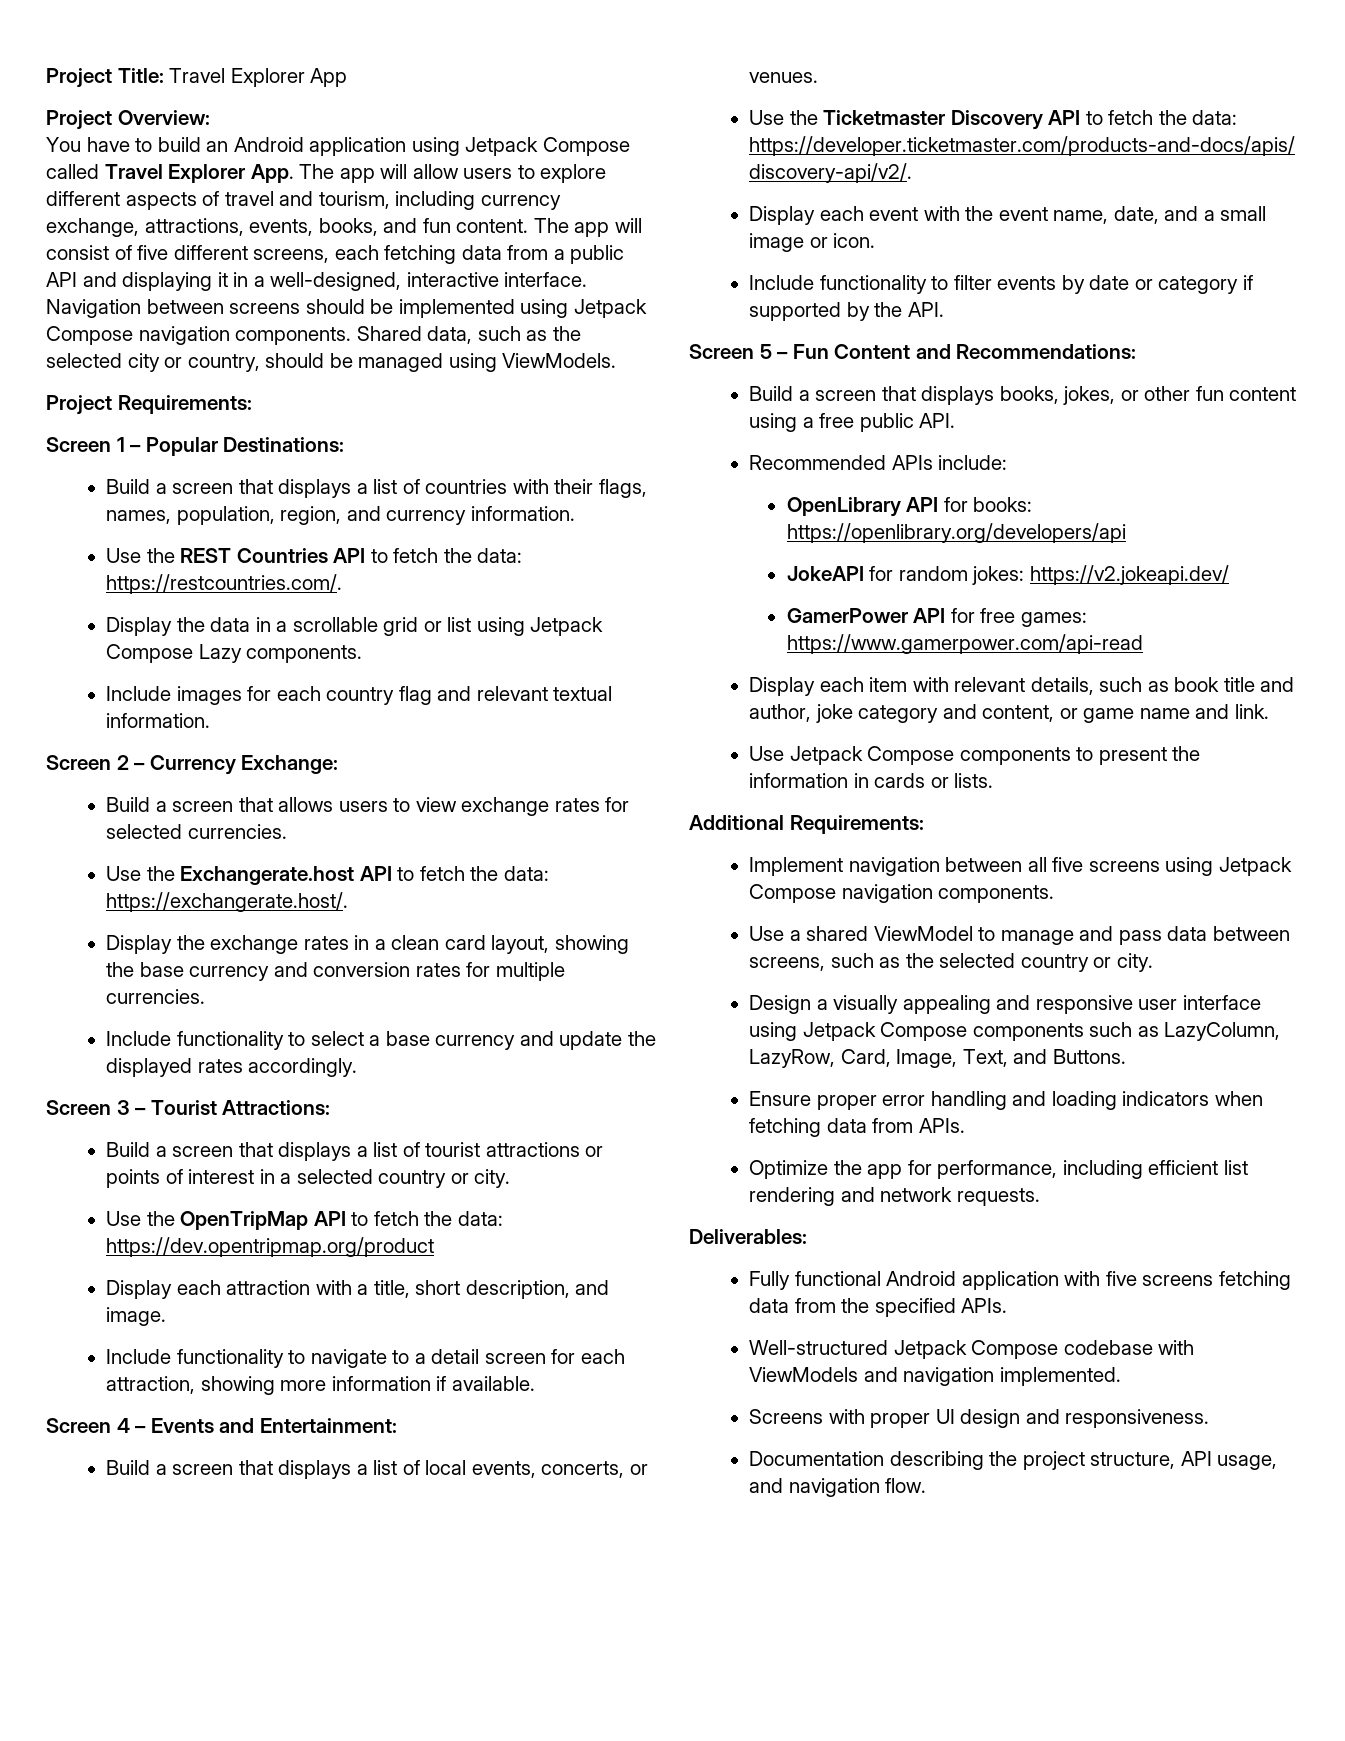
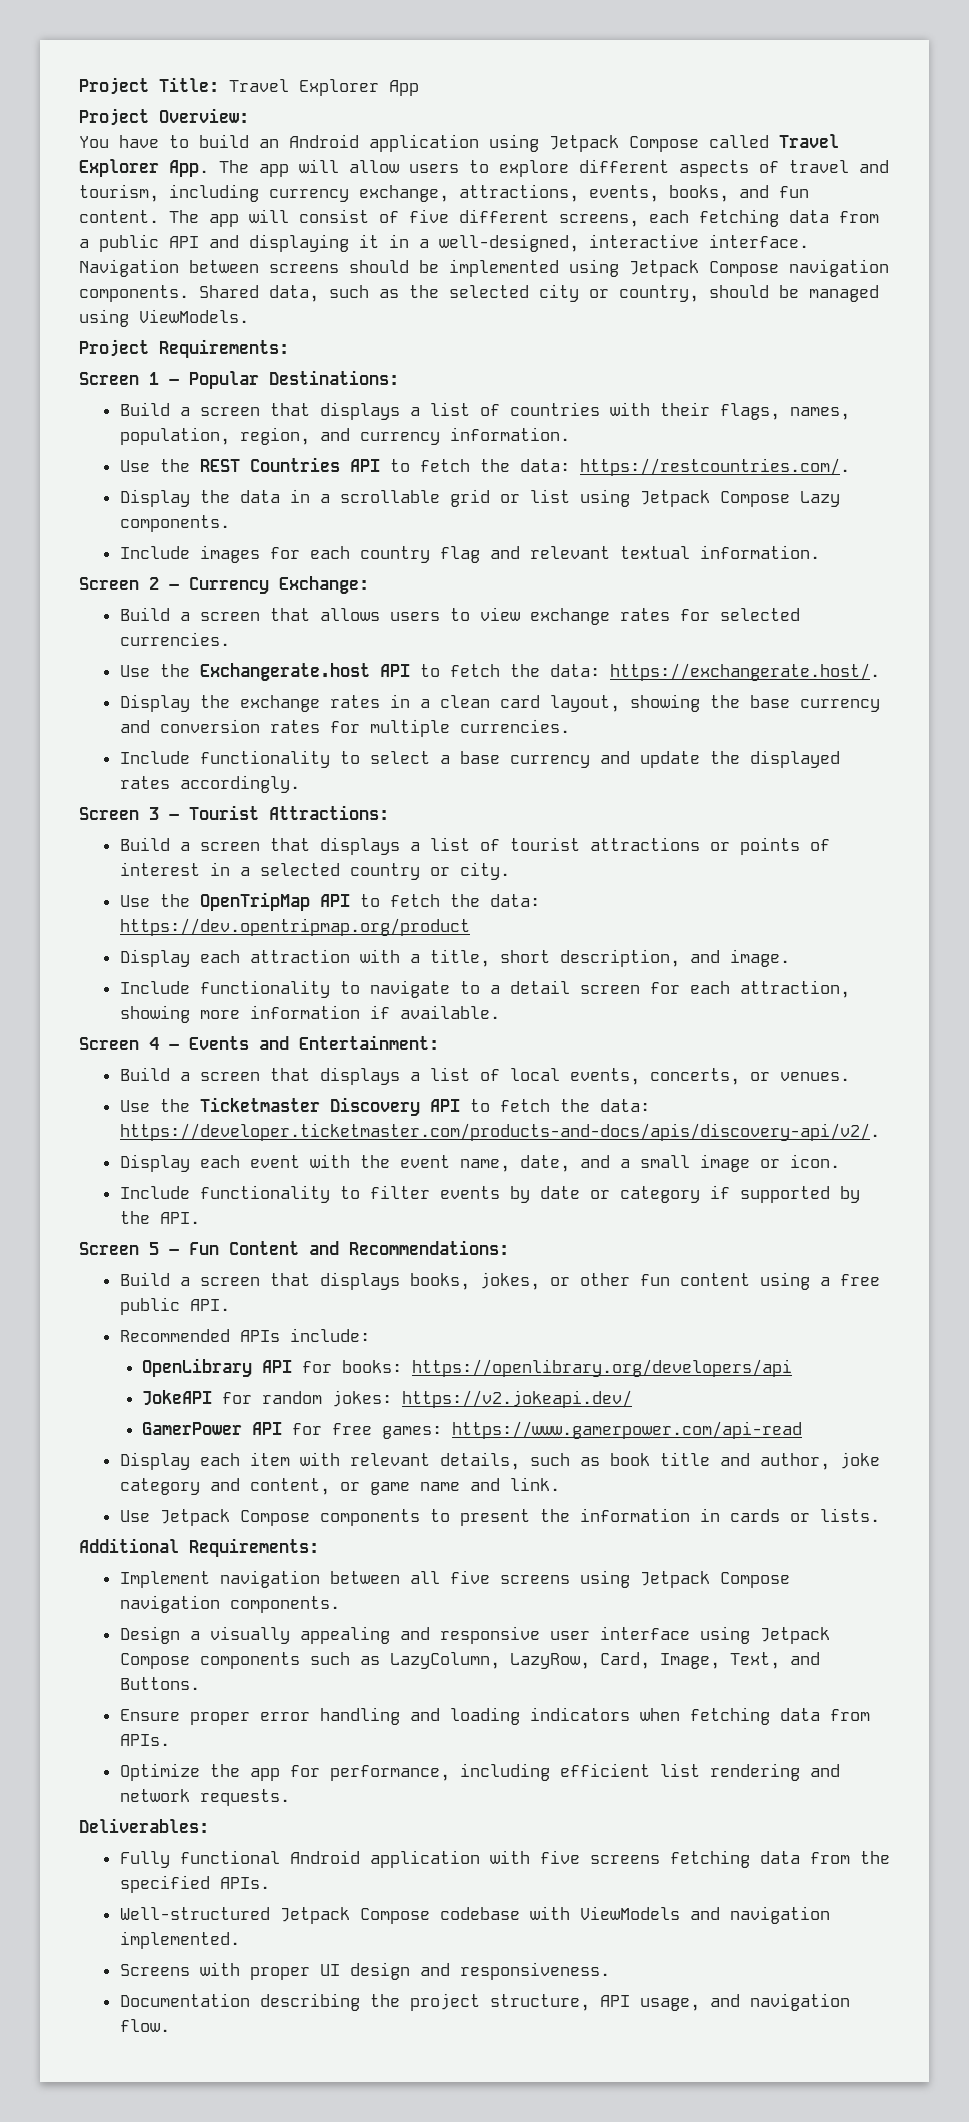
[749,926,1290,945] [749,953,1153,972] // Use a shared ViewModel to manage and pass data between screens, such as the selected country or city. -> (340, 1604) none

